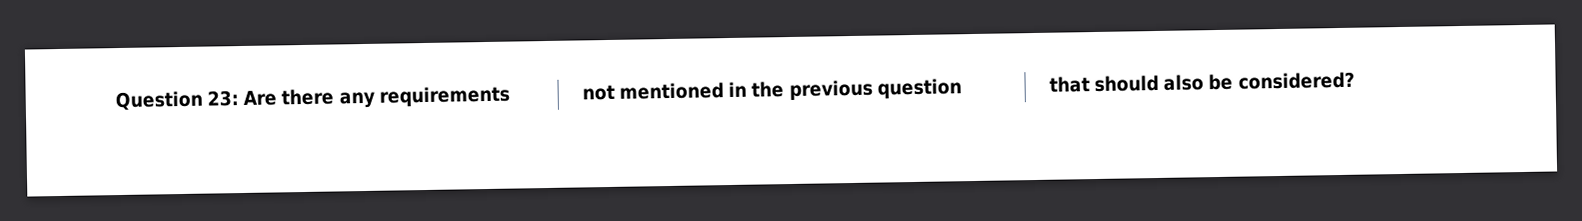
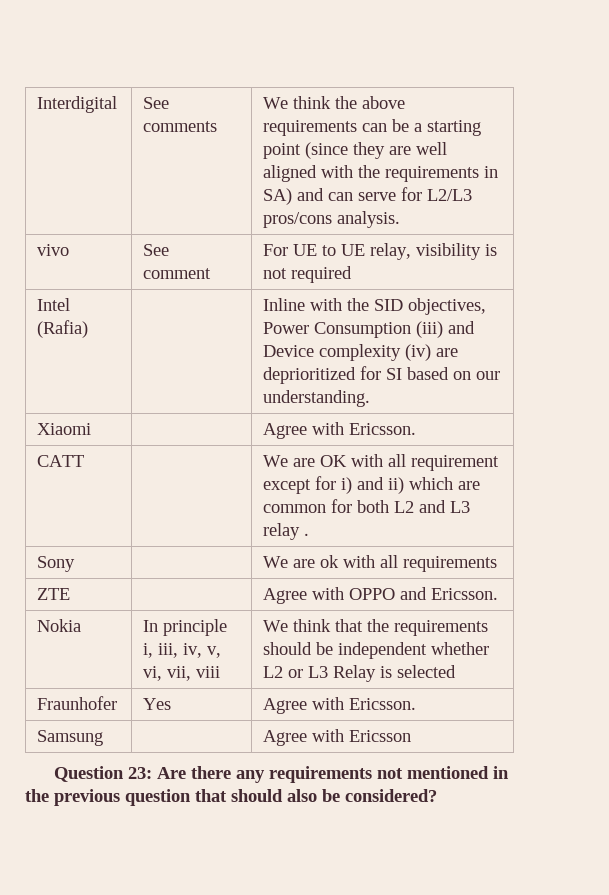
(115, 100) none -> [37,96,118,113] [143,97,170,109] [143,121,218,132] [263,96,406,109] [263,119,482,136] [263,142,448,159] [263,165,499,182] [263,187,473,205] [263,211,401,228] [37,244,70,256] [143,244,170,256] [143,268,212,279] [263,243,498,260] [263,266,353,283] [37,298,71,311] [37,320,89,338] [263,298,487,315] [263,321,476,338] [263,344,459,361] [263,366,501,384] [263,390,371,407] [37,423,92,435] [263,422,417,439] [37,455,85,467] [263,454,500,471] [263,476,481,494] [263,499,471,513] [263,523,310,540] [37,556,76,572] [263,555,498,572] [37,588,71,600] [263,587,499,604] [37,619,82,632] [143,619,228,636] [143,643,222,658] [143,666,221,681] [263,619,489,636] [263,642,490,659] [263,665,457,682] [37,696,118,710] [143,698,172,710] [263,697,417,714] [37,730,104,746] [263,729,412,746] Interdigital | See comments | We think the above requirements can be a starting point (since they are well aligned with the requirements in SA) and can serve for L2/L3 pros/cons analysis. // vivo | See comment | For UE to UE relay, visibility is not required // Intel (Rafia) | | Inline with the SID objectives, Power Consumption (iii) and Device complexity (iv) are deprioritized for SI based on our understanding. // Xiaomi | | Agree with Ericsson. // CATT | | We are OK with all requirement except for i) and ii) which are common for both L2 and L3 relay . // Sony | | We are ok with all requirements // ZTE | | Agree with OPPO and Ericsson. // Nokia | In principle i, iii, iv, v, vi, vii, viii | We think that the requirements should be independent whether L2 or L3 Relay is selected // Fraunhofer | Yes | Agree with Ericsson. // Samsung | | Agree with Ericsson //

